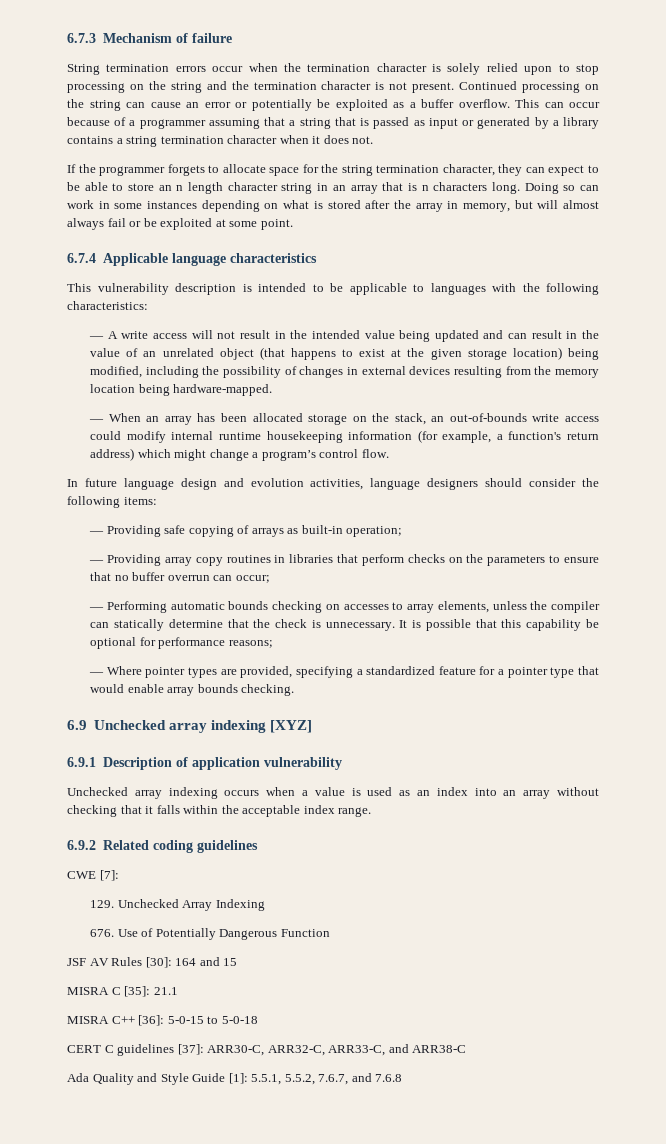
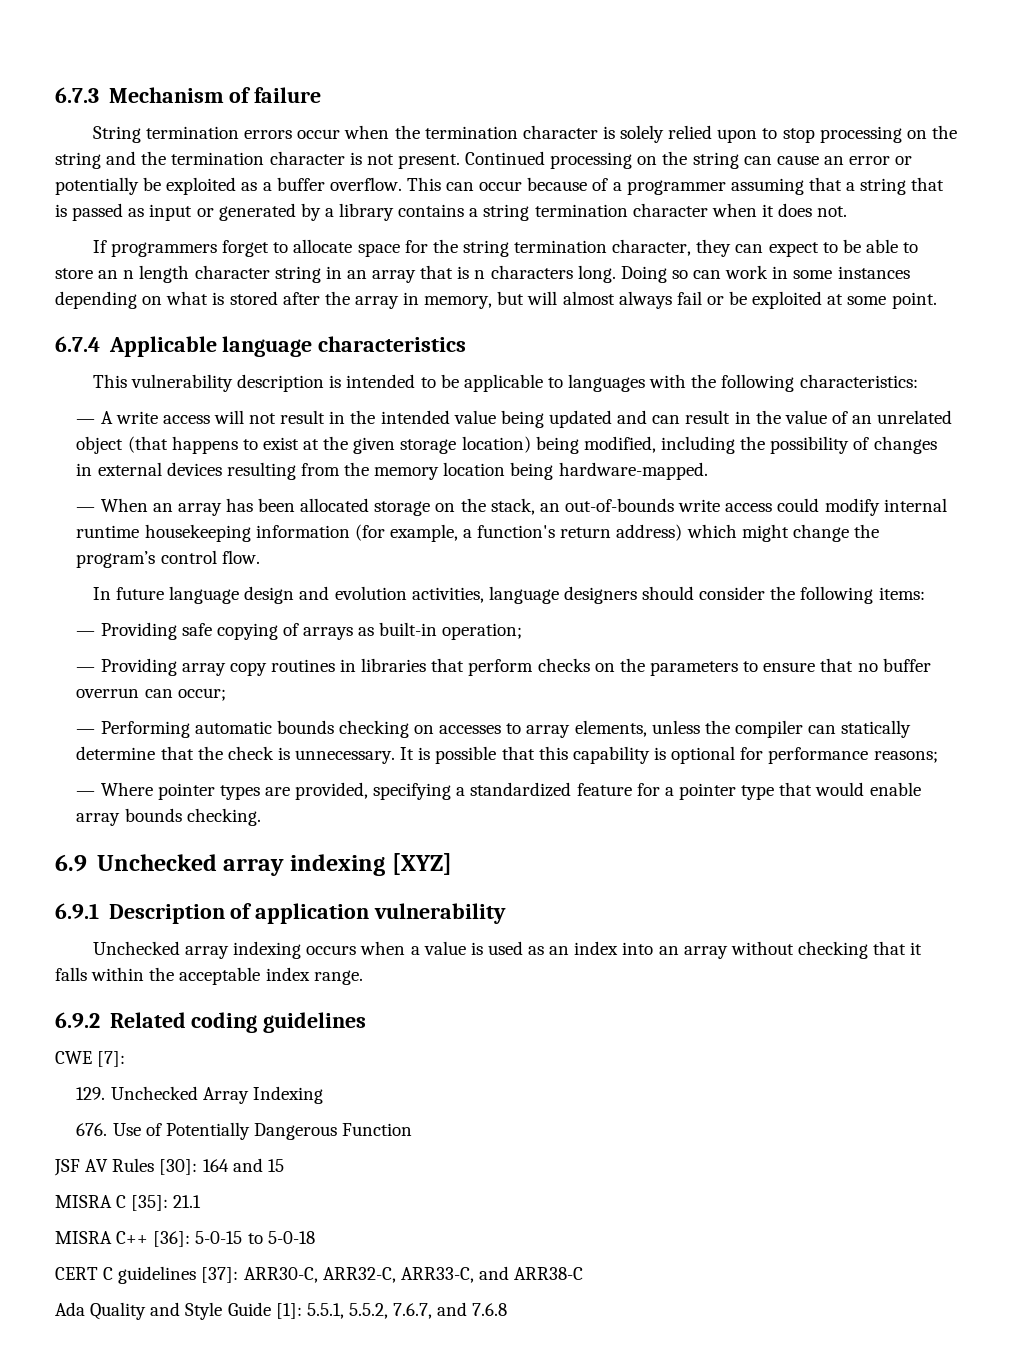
[78,164,205,176] the programmer forgets -> [110,240,270,257] programmers forget
[252,452,259,458] a -> [853,524,879,538] the
[586,619,600,628] be -> [653,747,666,760] is

